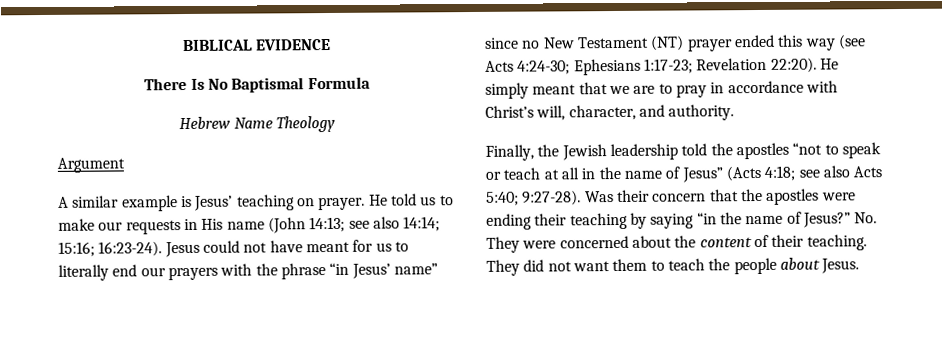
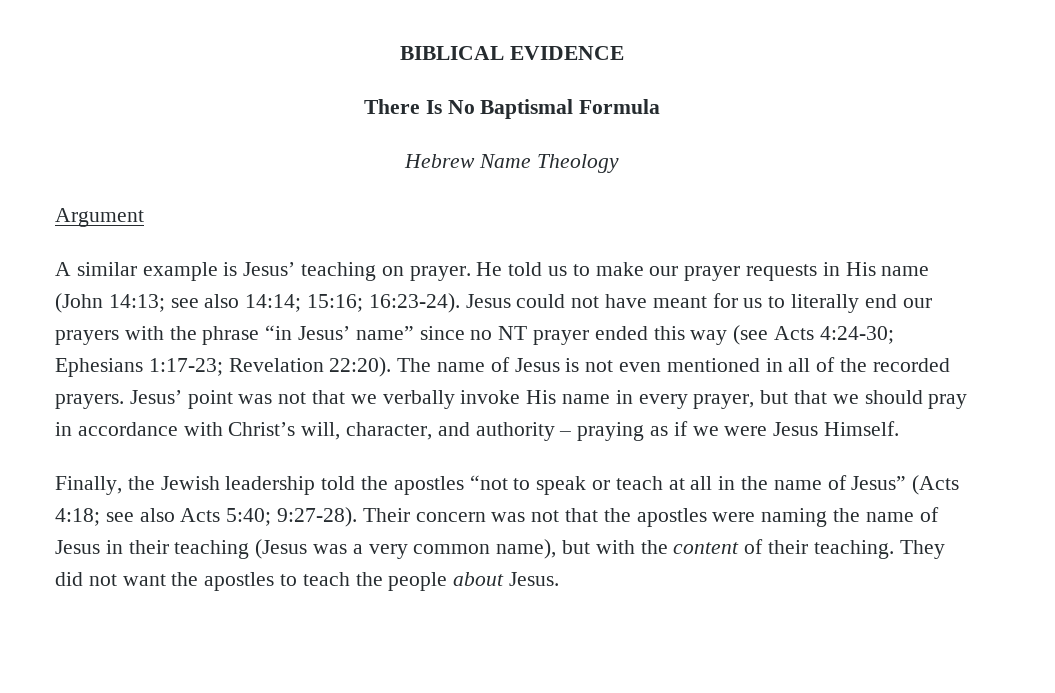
(124, 226) none -> [684,266,741,281] prayer
[542,35,685,51] New Testament (NT) -> [498,326,528,340] NT
[819,58,839,70] [485,82,673,99] He simply meant that we are to -> [397,357,950,372] [55,390,923,409] The name of Jesus is not even mentioned in all of the recorded prayers. Jesus’ point was not that we verbally invoke His name in every prayer, but that we should
[668,104,735,121] authority. -> [475,421,900,441] authority – praying as if we were Jesus Himself.
[584,188,856,205] [486,211,878,230] [486,235,672,253] Was their concern that the apostles were ending their teaching by saying “in the name of Jesus?” No. They were concerned about -> [362,507,939,527] [55,539,635,559] Their concern was not that the apostles were naming the name of Jesus in their teaching (Jesus was a very common name), but with
[612,258,648,272] them -> [171,572,275,591] the apostles

